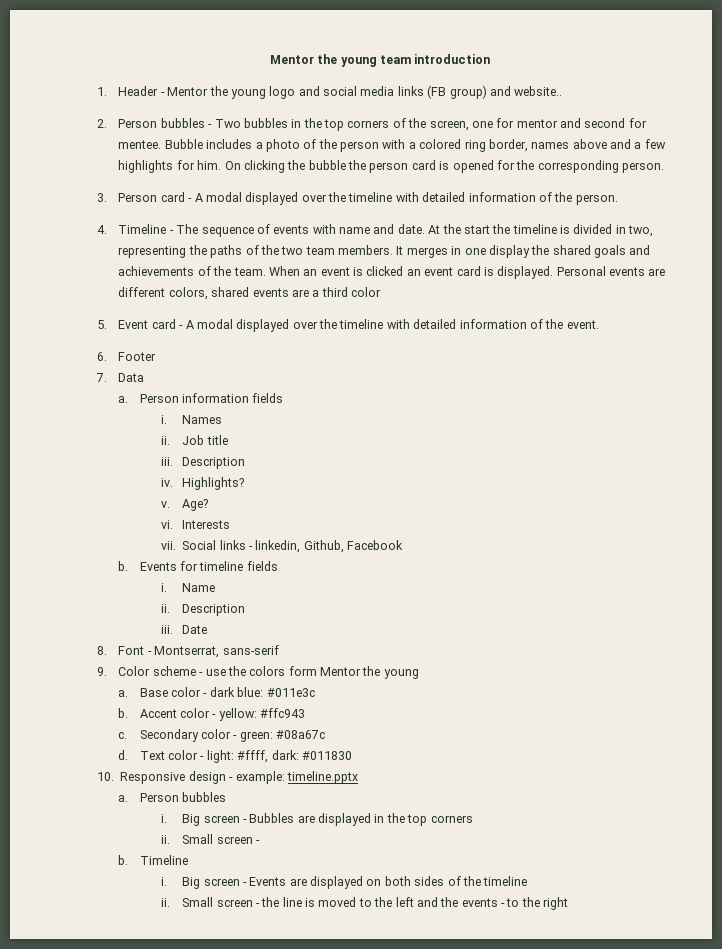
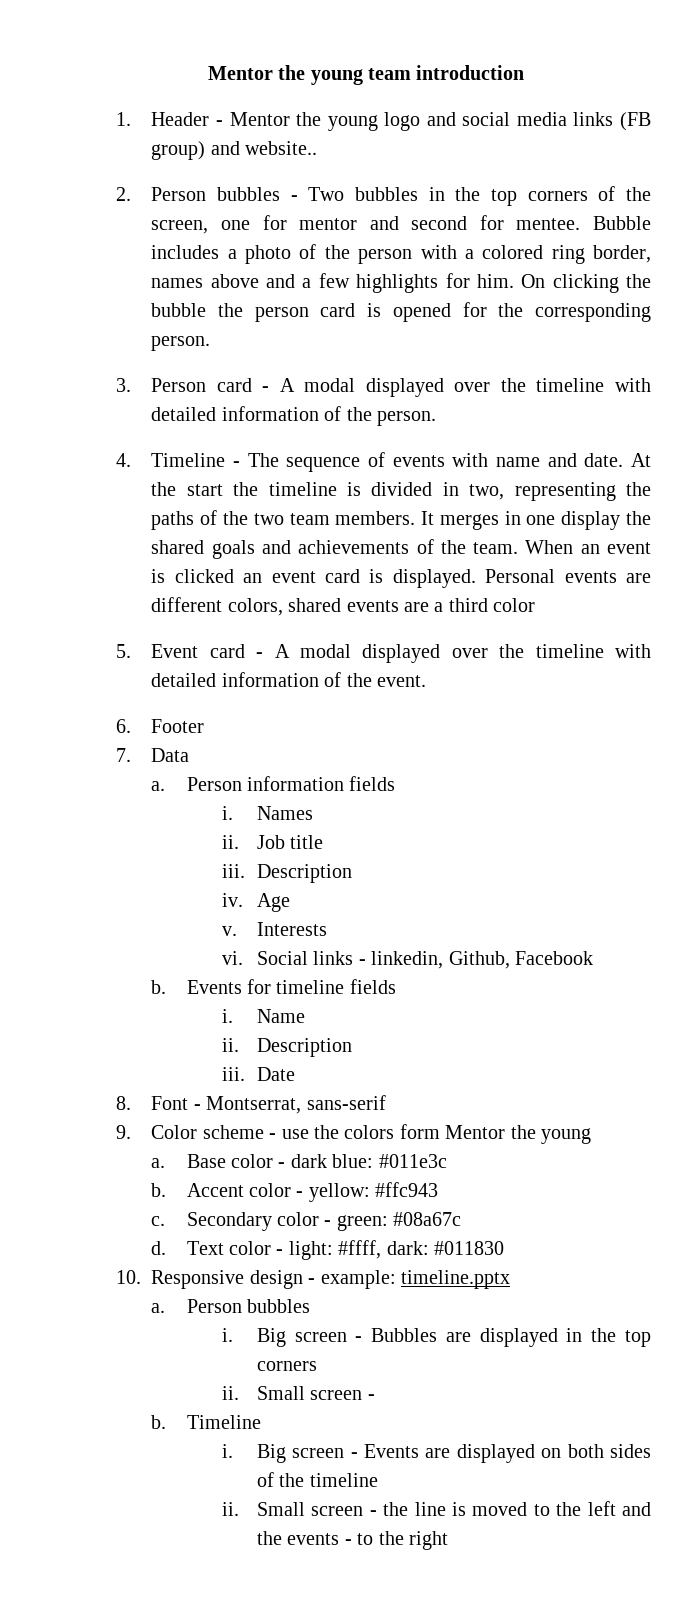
[182,477,245,490] [160,499,209,511] [160,520,173,529] Highlights? // v. Age? // vi. -> [256,893,290,912] [221,926,237,936] Age // v.
[160,541,176,550] vii. -> [221,951,243,965] vi.

